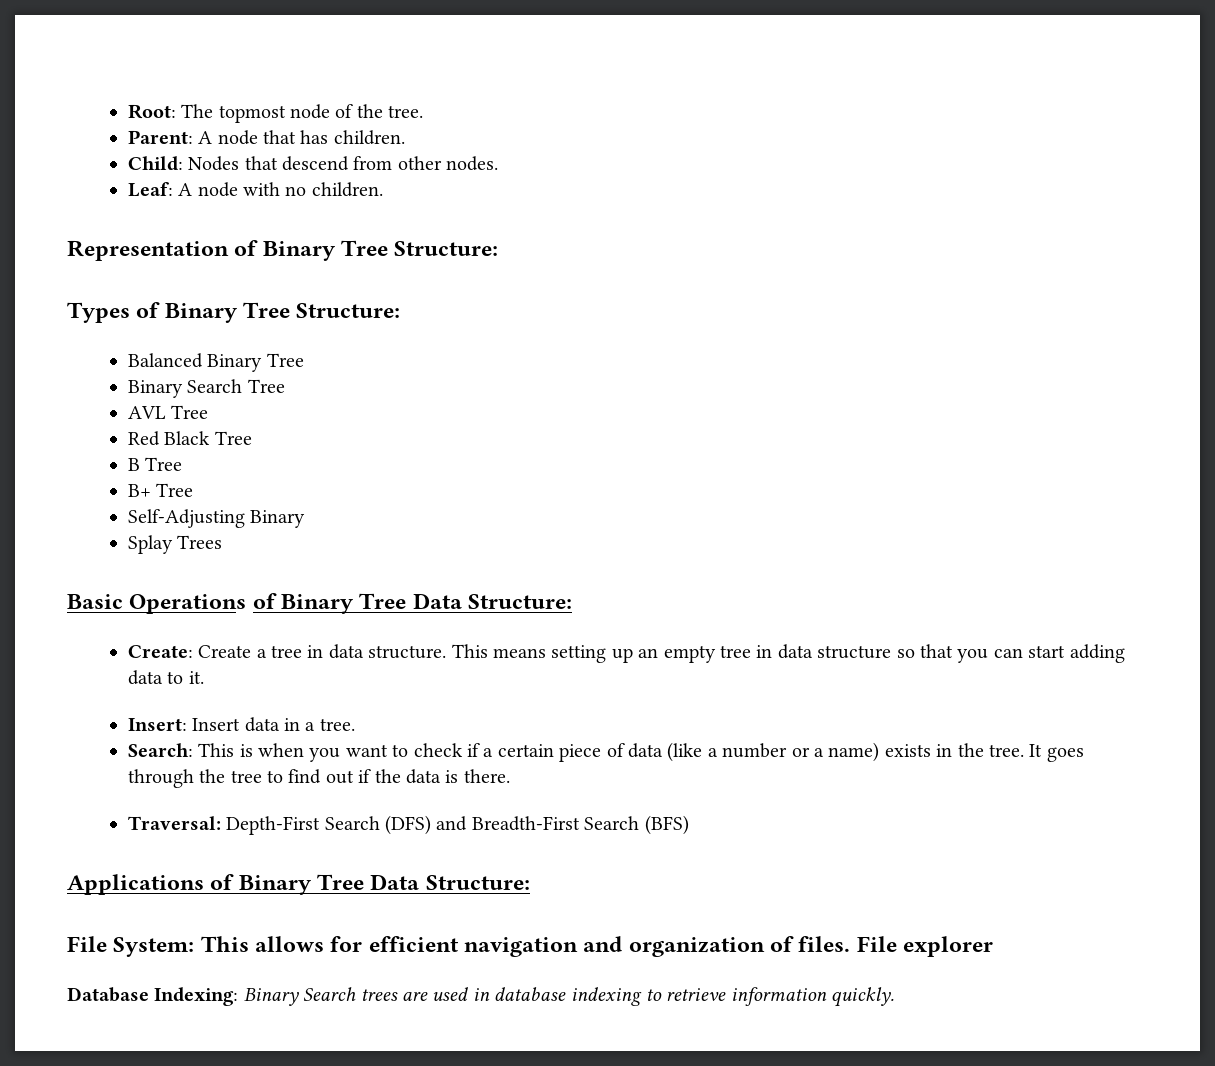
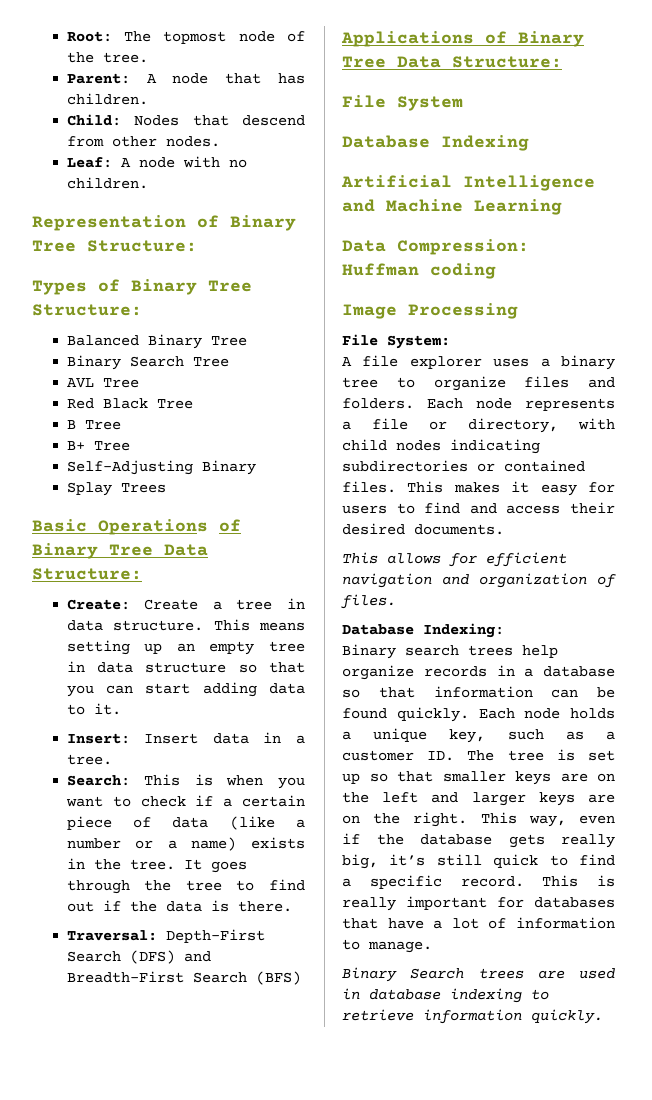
[113,937,195,957] System: -> [397,96,463,111] [342,135,529,151] [341,175,595,191] [342,199,562,215] [342,239,529,255] [342,263,496,279] [342,303,518,319] [342,334,450,349] [342,355,615,370] [342,376,615,391] [342,398,615,411] [342,418,615,433] [342,439,540,454] [342,460,585,472] [342,481,615,496] [342,502,615,514] [342,523,504,535] System // Database Indexing // Artificial Intelligence and Machine Learning // Data Compression: Huffman coding // Image Processing // File System: // A file explorer uses a binary tree to organize files and folders. Each node represents a file or directory, with child nodes indicating subdirectories or contained files. This makes it easy for users to find and access their desired documents. //
[856,936,994,957] File explorer -> (396, 601) none
(239, 996) none -> [342,644,558,659] [342,665,615,680] [342,686,615,698] [342,707,615,722] [342,728,615,743] [342,749,615,761] [342,771,615,785] [342,792,615,806] [342,812,615,827] [342,833,615,848] [342,854,615,869] [342,875,615,889] [342,896,615,911] [342,917,615,929] [342,939,432,953] // Binary search trees help organize records in a database so that information can be found quickly. Each node holds a unique key, such as a customer ID. The tree is set up so that smaller keys are on the left and larger keys are on the right. This way, even if the database gets really big, it’s still quick to find a specific record. This is really important for databases that have a lot of information to manage. //

